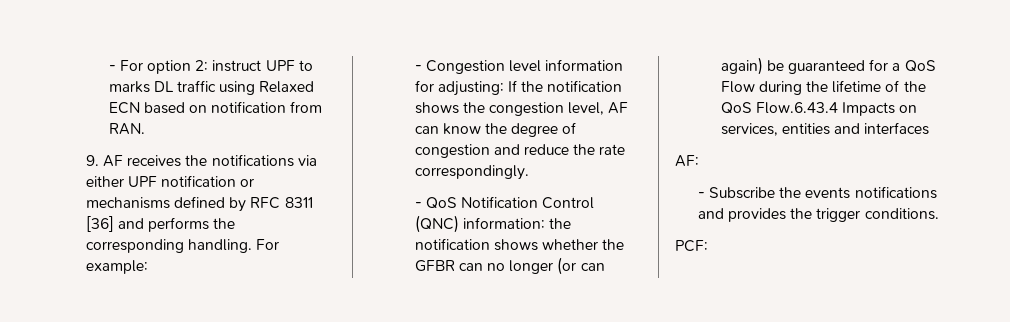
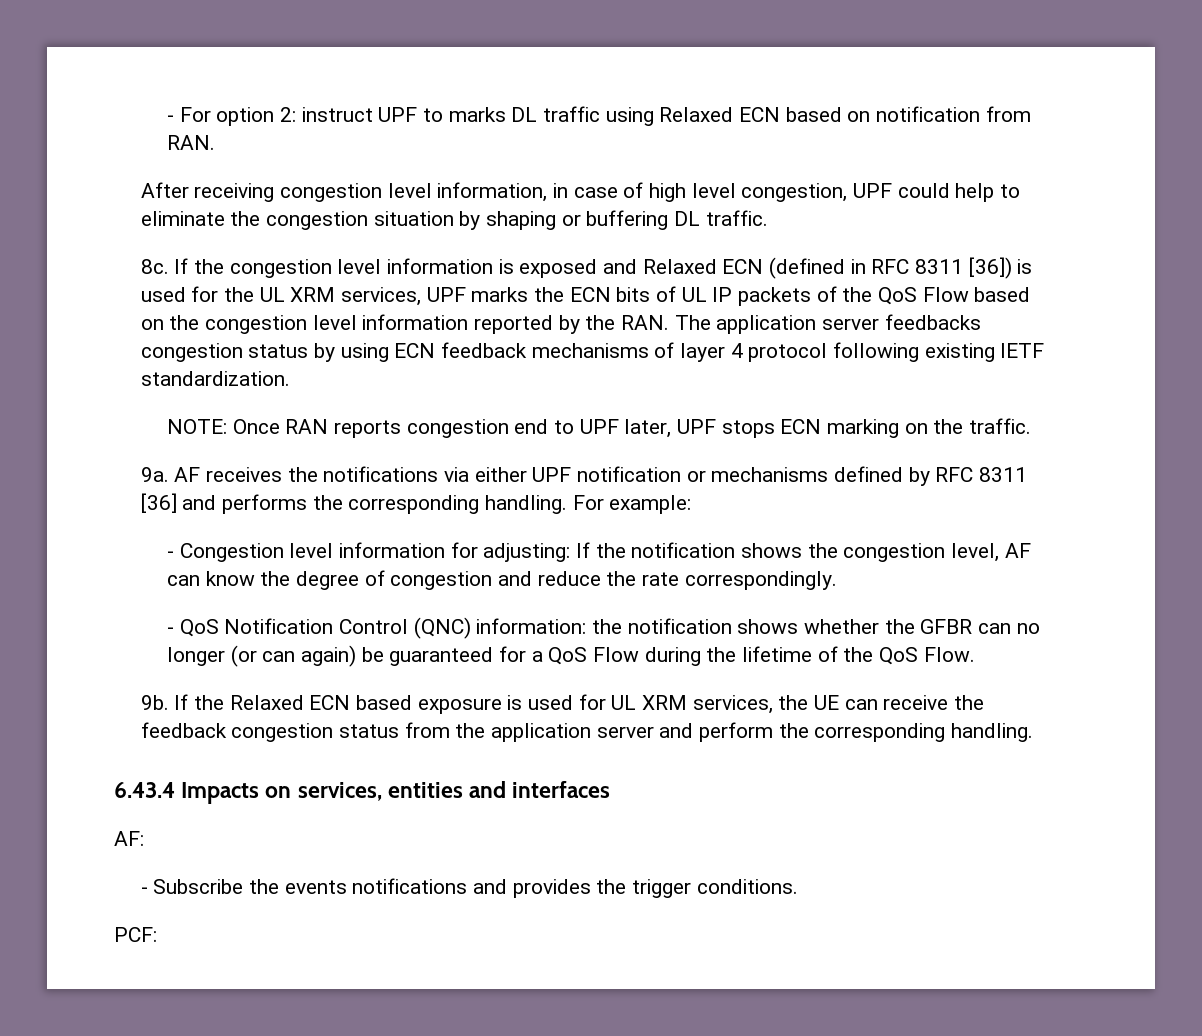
[85,155,99,166] 9. -> [140,182,1020,202] [140,210,768,230] [140,257,1033,279] [140,286,1031,306] [140,314,981,334] [140,342,1045,362] [140,371,290,386] [167,418,1032,438] [140,467,169,482] After receiving congestion level information, in case of high level congestion, UPF could help to eliminate the congestion situation by shaping or buffering DL traffic. // 8c. If the congestion level information is exposed and Relaxed ECN (defined in RFC 8311 [36]) is used for the UL XRM services, UPF marks the ECN bits of UL IP packets of the QoS Flow based on the congestion level information reported by the RAN. The application server feedbacks congestion status by using ECN feedback mechanisms of layer 4 protocol following existing IETF standardization. // NOTE: Once RAN reports congestion end to UPF later, UPF stops ECN marking on the traffic. // 9a.
[755,102,838,114] Flow.6.43.4 -> [923,647,975,662] [140,694,984,714] [140,722,1033,742] [114,782,175,798] Flow. // 9b. If the Relaxed ECN based exposure is used for UL XRM services, the UE can receive the feedback congestion status from the application server and perform the corresponding handling. // 6.43.4

